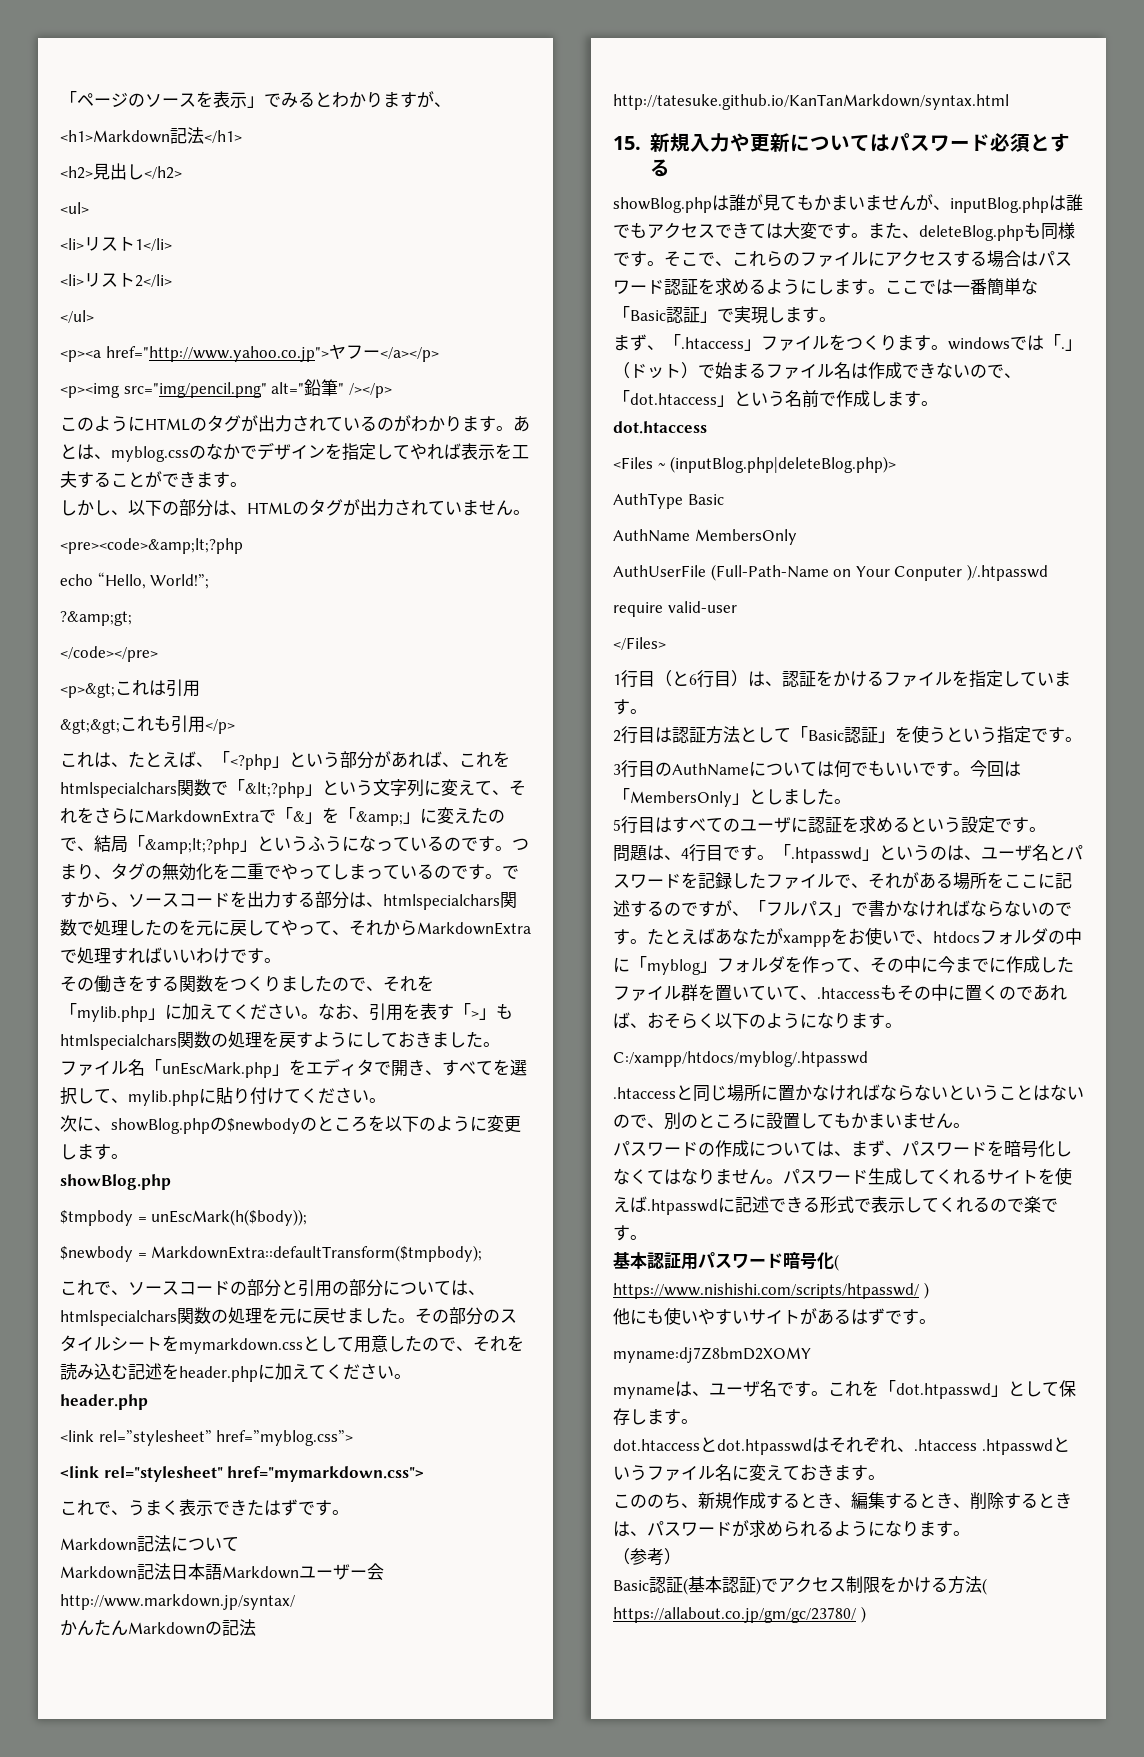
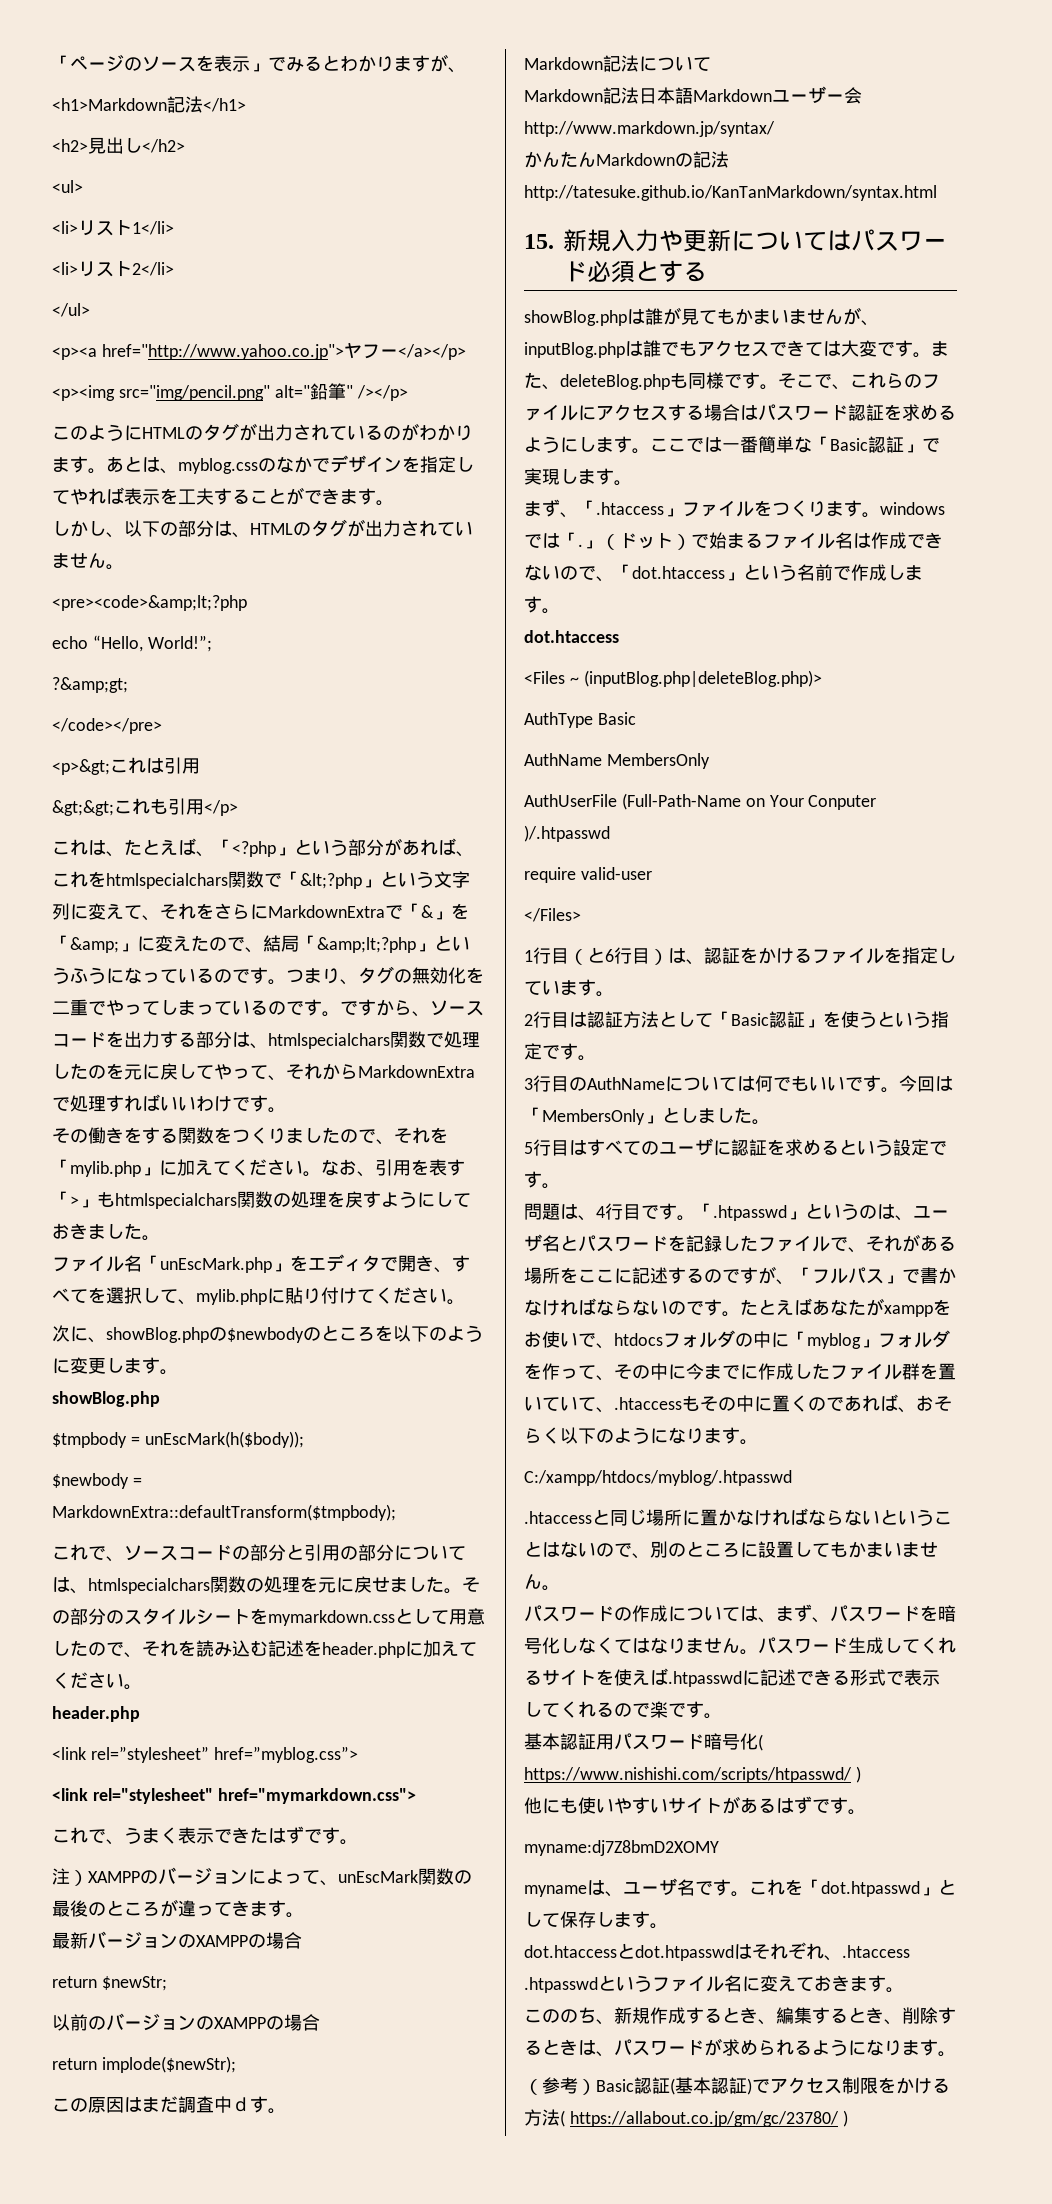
(349, 1512) none -> [52,1867,472,1886] [52,1899,304,1918] [52,1931,302,1949] [52,1976,167,1991] [52,2013,320,2031] [52,2056,236,2073] [52,2096,286,2114] // 注）XAMPPのバージョンによって、unEscMark関数の最後のところが違ってきます。 // 最新バージョンのXAMPPの場合 // return $newStr; // 以前のバージョンのXAMPPの場合 // return implode($newStr); // この原因はまだ調査中ｄす。
(681, 1556) // -> (596, 2087) none

